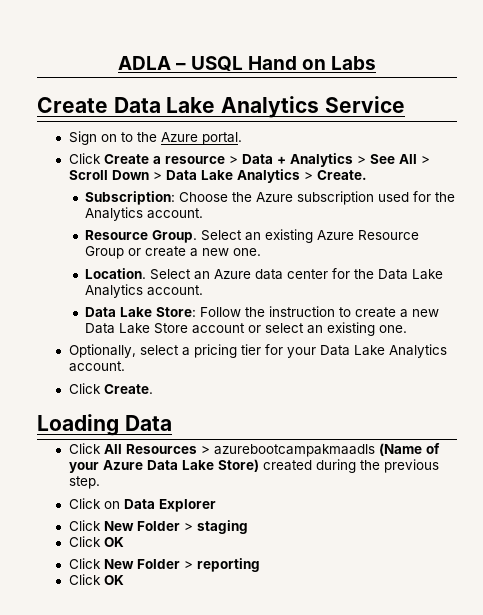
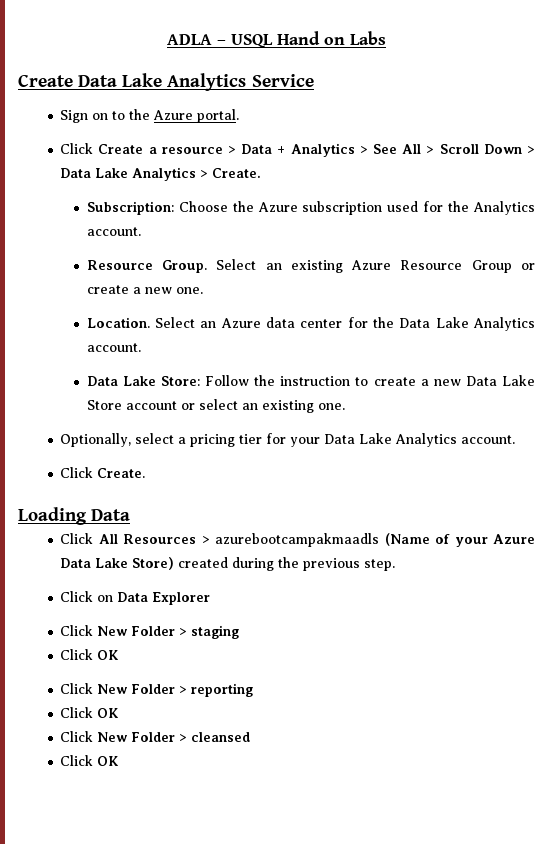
(124, 580) none -> [60,731,251,742] [60,755,120,766] // Click New Folder > cleansed // Click OK

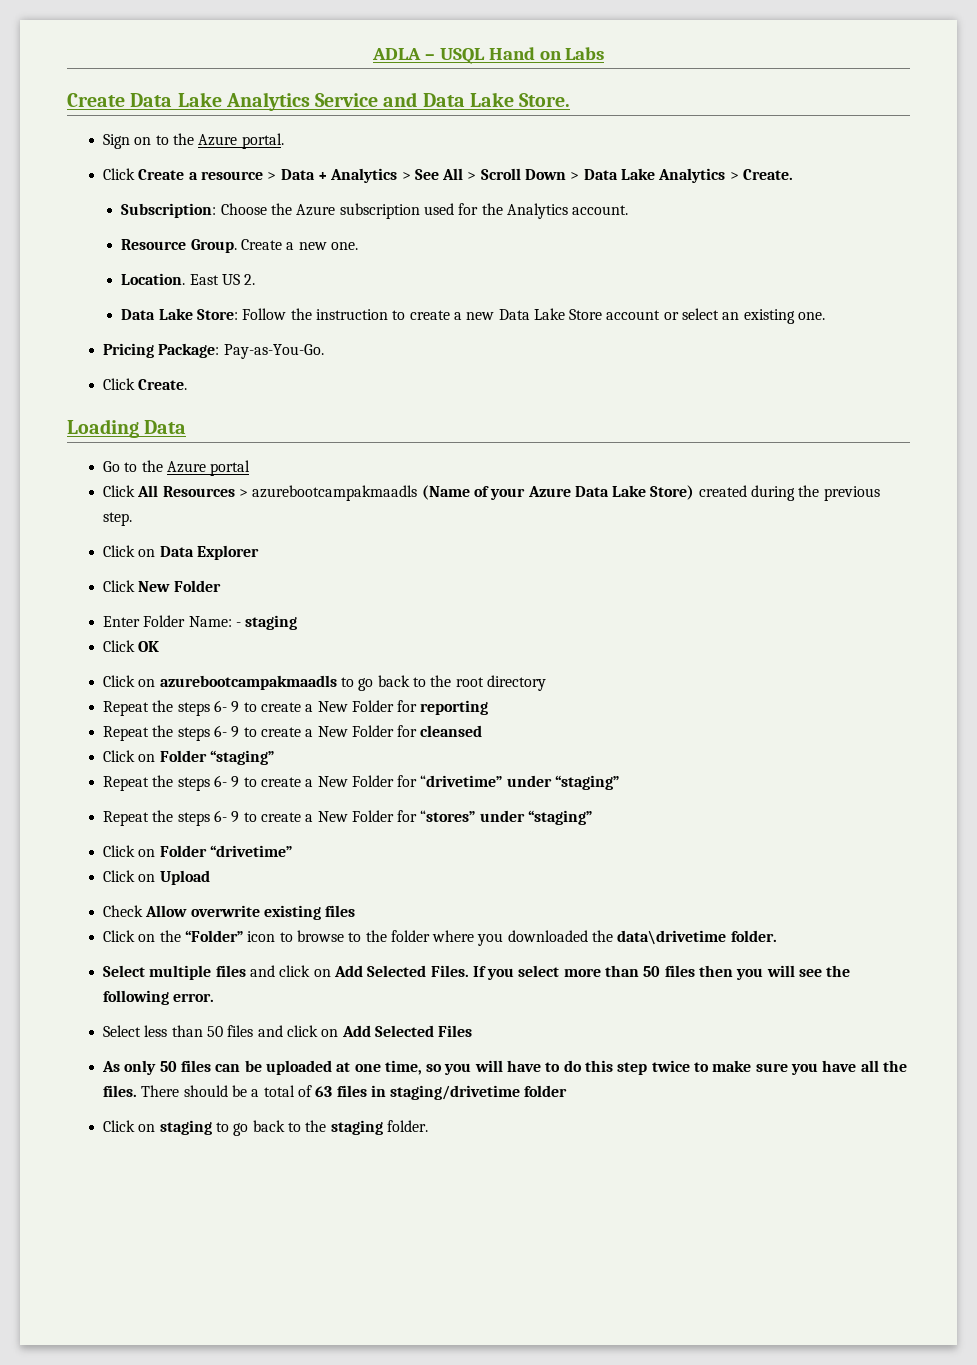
(314, 80) none -> [383,92,571,107] and Data Lake Store.
[216,259,536,273] [86,285,203,294] [86,317,535,331] [86,343,141,352] Select an existing Azure Resource Group or create a new one. // Location. Select an Azure data center for the Data Lake Analytics account. -> [240,239,358,250] [121,273,256,285] Create a new one. // Location. East US 2.
[60,433,516,447] Optionally, select a pricing tier for your Data Lake Analytics account. -> [102,343,324,359] Pricing Package: Pay-as-You-Go.
(131, 515) none -> [102,460,251,476] // Go to the Azure portal
[179,628,188,636] > -> [102,615,241,627] // Enter Folder Name: -
[97,684,188,694] New Folder > -> [138,675,546,691] [102,700,418,716] on azurebootcampakmaadls to go back to the root directory // Repeat the steps 6- 9 to create a New Folder for
[60,707,120,718] [60,731,188,742] Click OK // Click New Folder > -> [102,725,418,741] Repeat the steps 6- 9 to create a New Folder for
[97,756,120,766] OK -> [138,750,274,765] [102,775,620,791] [102,810,593,826] [102,845,292,857] [102,870,210,885] [102,905,356,920] [102,930,777,946] [102,965,851,980] [102,990,215,1005] [102,1025,473,1037] [101,1060,907,1075] [102,1085,568,1100] [102,1120,428,1136] on Folder “staging” // Repeat the steps 6- 9 to create a New Folder for “drivetime” under “staging” // Repeat the steps 6- 9 to create a New Folder for “stores” under “staging” // Click on Folder “drivetime” // Click on Upload // Check Allow overwrite existing files // Click on the “Folder” icon to browse to the folder where you downloaded the data\drivetime folder. // Select multiple files and click on Add Selected Files. If you select more than 50 files then you will see the following error. // Select less than 50 files and click on Add Selected Files // As only 50 files can be uploaded at one time, so you will have to do this step twice to make sure you have all the files. There should be a total of 63 files in staging/drivetime folder // Click on staging to go back to the staging folder.

